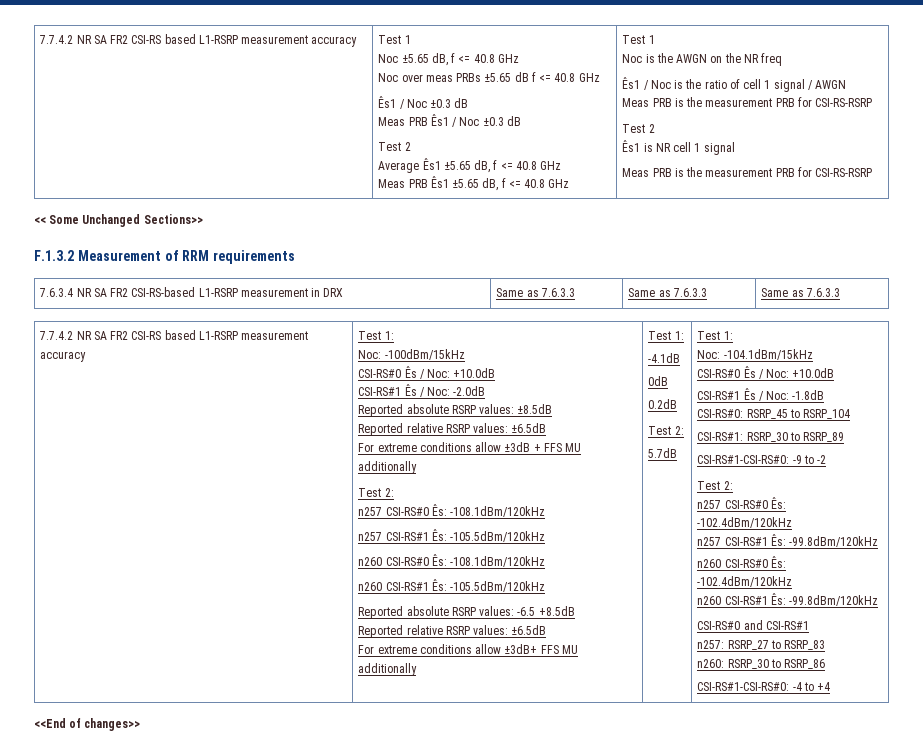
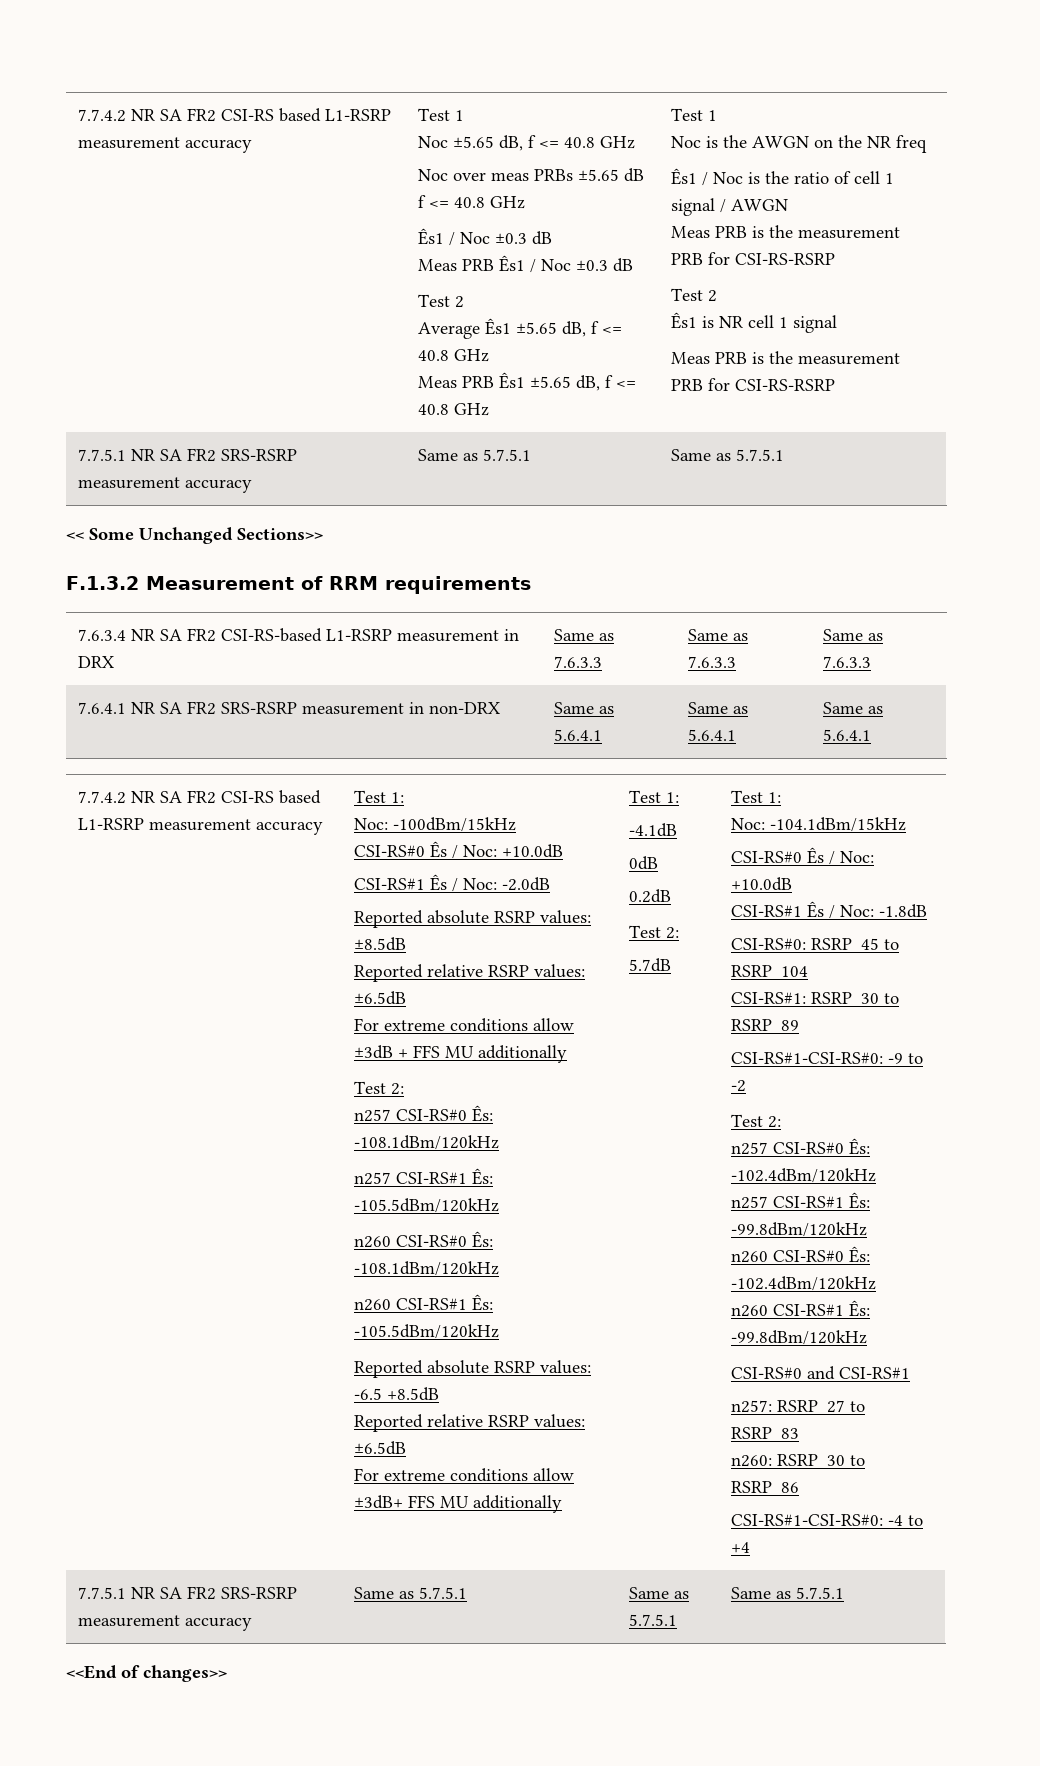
(873, 172) none -> [78,448,298,462] [78,477,253,493] [418,449,532,461] [671,449,785,461] // 7.7.5.1 NR SA FR2 SRS-RSRP measurement accuracy | Same as 5.7.5.1 | Same as 5.7.5.1
(840, 292) none -> [78,701,501,715] [554,702,615,714] [554,729,603,741] [688,702,749,714] [688,729,737,741] [823,702,884,714] [823,729,872,741] // 7.6.4.1 NR SA FR2 SRS-RSRP measurement in non-DRX | Same as 5.6.4.1 | Same as 5.6.4.1 | Same as 5.6.4.1
(831, 686) none -> [78,1586,298,1600] [78,1615,253,1631] [354,1587,468,1599] [629,1587,690,1599] [629,1614,678,1626] [731,1587,845,1599] // 7.7.5.1 NR SA FR2 SRS-RSRP measurement accuracy | Same as 5.7.5.1 | Same as 5.7.5.1 | Same as 5.7.5.1

